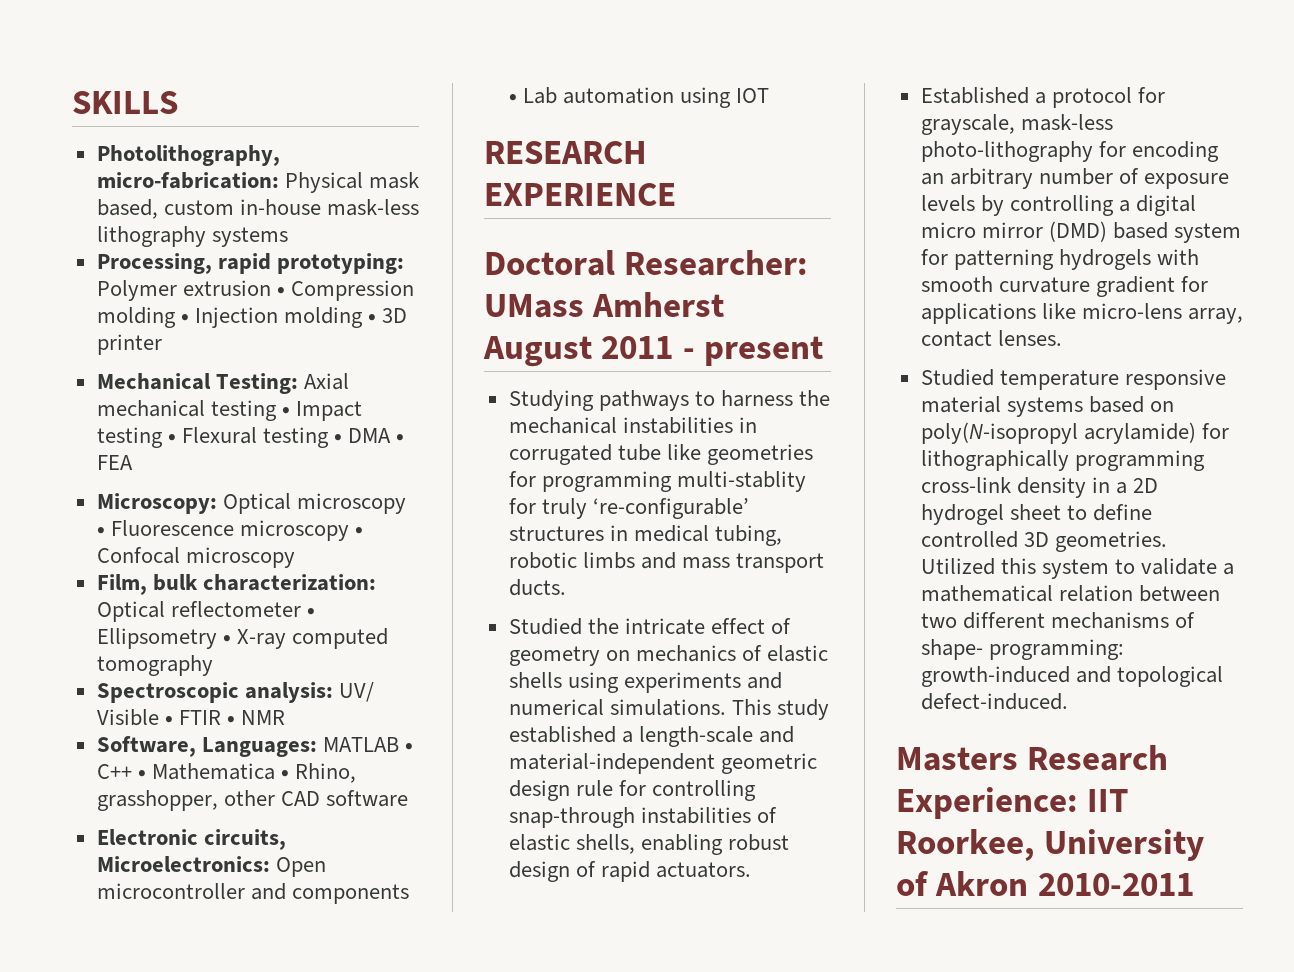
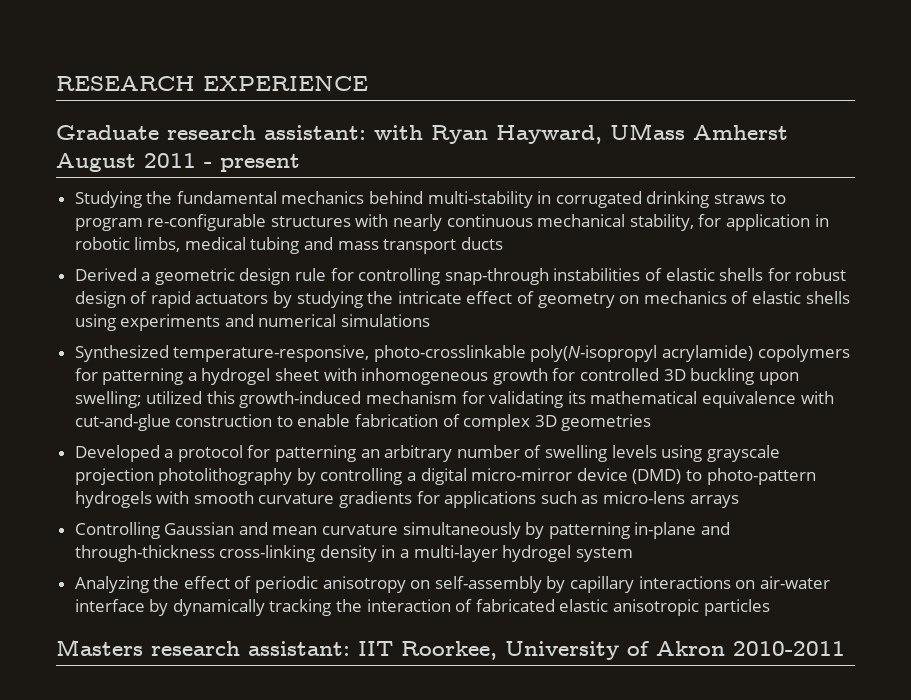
[72,91,178,114] [96,145,280,166] [96,172,419,193] [96,199,419,219] [96,226,288,247] [96,253,404,274] [96,280,414,301] [96,307,408,328] [96,334,162,355] [96,373,349,394] [96,400,362,421] [96,427,405,448] [96,455,133,470] [96,493,406,514] [96,520,363,541] [96,547,295,568] [96,574,376,595] [96,601,315,622] [96,628,388,649] [96,655,213,676] [96,682,374,703] [96,709,286,726] [96,736,413,757] [96,763,357,783] [96,790,408,811] [96,829,286,850] [96,856,326,877] [96,883,409,904] [508,87,770,108] [484,141,647,164] [484,183,676,206] [484,250,809,276] SKILLS // Photolithography, micro-fabrication: Physical mask based, custom in-house mask-less lithography systems // Processing, rapid prototyping: Polymer extrusion • Compression molding • Injection molding • 3D printer // Mechanical Testing: Axial mechanical testing • Impact testing • Flexural testing • DMA • FEA // Microscopy: Optical microscopy • Fluorescence microscopy • Confocal microscopy // Film, bulk characterization: Optical reflectometer • Ellipsometry • X-ray computed tomography // Spectroscopic analysis: UV/ Visible • FTIR • NMR // Software, Languages: MATLAB • C++ • Mathematica • Rhino, grasshopper, other CAD software // Electronic circuits, Microelectronics: Open microcontroller and components • Lab automation using IOT // RESEARCH EXPERIENCE // Doctoral Researcher: -> [56,76,368,91] [56,125,602,144] RESEARCH EXPERIENCE // Graduate research assistant: with Ryan Hayward,
[598,390,831,411] [508,417,757,434] [508,444,813,465] [508,471,806,492] [508,498,749,519] [508,525,782,546] [508,552,825,573] [508,579,566,596] [508,618,582,635] pathways to harness the mechanical instabilities in corrugated tube like geometries for programming multi-stablity for truly ‘re-configurable’ structures in medical tubing, robotic limbs and mass transport ducts. // Studied -> [146,191,786,208] [74,214,829,231] [74,237,503,254] [74,268,847,285] [74,291,363,308] the fundamental mechanics behind multi-stability in corrugated drinking straws to program re-configurable structures with nearly continuous mechanical stability, for application in robotic limbs, medical tubing and mass transport ducts // Derived a geometric design rule for controlling snap-through instabilities of elastic shells for robust design of rapid actuators by studying
[609,699,829,720] [508,726,794,747] [508,753,817,774] [508,780,756,801] [508,807,777,828] [508,834,789,855] [508,861,751,882] [920,87,1165,108] [920,114,1113,135] [920,141,1219,162] [920,168,1230,189] [920,195,1197,216] [920,221,1242,243] [920,249,1054,270] simulations. This study established a length-scale and material-independent geometric design rule for controlling snap-through instabilities of elastic shells, enabling robust design of rapid actuators. // Established a protocol for grayscale, mask-less photo-lithography for encoding an arbitrary number of exposure levels by controlling a digital micro mirror (DMD) based system for patterning -> [341,314,431,327] [74,345,850,362] [74,368,799,385] [74,391,834,408] [74,414,652,431] [74,445,780,462] [74,468,816,485] simulations // Synthesized temperature-responsive, photo-crosslinkable poly(N-isopropyl acrylamide) copolymers for patterning a hydrogel sheet with inhomogeneous growth for controlled 3D buckling upon swelling; utilized this growth-induced mechanism for validating its mathematical equivalence with cut-and-glue construction to enable fabrication of complex 3D geometries // Developed a protocol for patterning an arbitrary number of swelling levels using grayscale projection photolithography by controlling a digital micro-mirror device (DMD) to photo-pattern
[1095,276,1175,297] gradient -> [339,491,413,508] gradients
[1041,303,1243,324] [920,330,1062,347] [920,369,1226,390] [920,396,1174,417] [920,422,1229,444] [920,450,1205,471] [920,477,1159,498] [920,504,1152,525] [920,531,1167,552] [920,558,1235,579] [920,585,1220,602] [920,612,1195,629] [920,639,1124,660] [920,666,1223,687] [920,693,1068,710] like micro-lens array, contact lenses. // Studied temperature responsive material systems based on poly(N-isopropyl acrylamide) for lithographically programming cross-link density in a 2D hydrogel sheet to define controlled 3D geometries. Utilized this system to validate a mathematical relation between two different mechanisms of shape- programming: growth-induced and topological defect-induced. -> [540,491,739,508] [74,522,731,539] [74,545,633,562] [74,576,830,593] [74,599,770,616] such as micro-lens arrays // Controlling Gaussian and mean curvature simultaneously by patterning in-plane and through-thickness cross-linking density in a multi-layer hydrogel system // Analyzing the effect of periodic anisotropy on self-assembly by capillary interactions on air-water interface by dynamically tracking the interaction of fabricated elastic anisotropic particles
[1027,745,1169,771] [896,787,1078,819] Research Experience: -> [151,641,350,656] research assistant:

